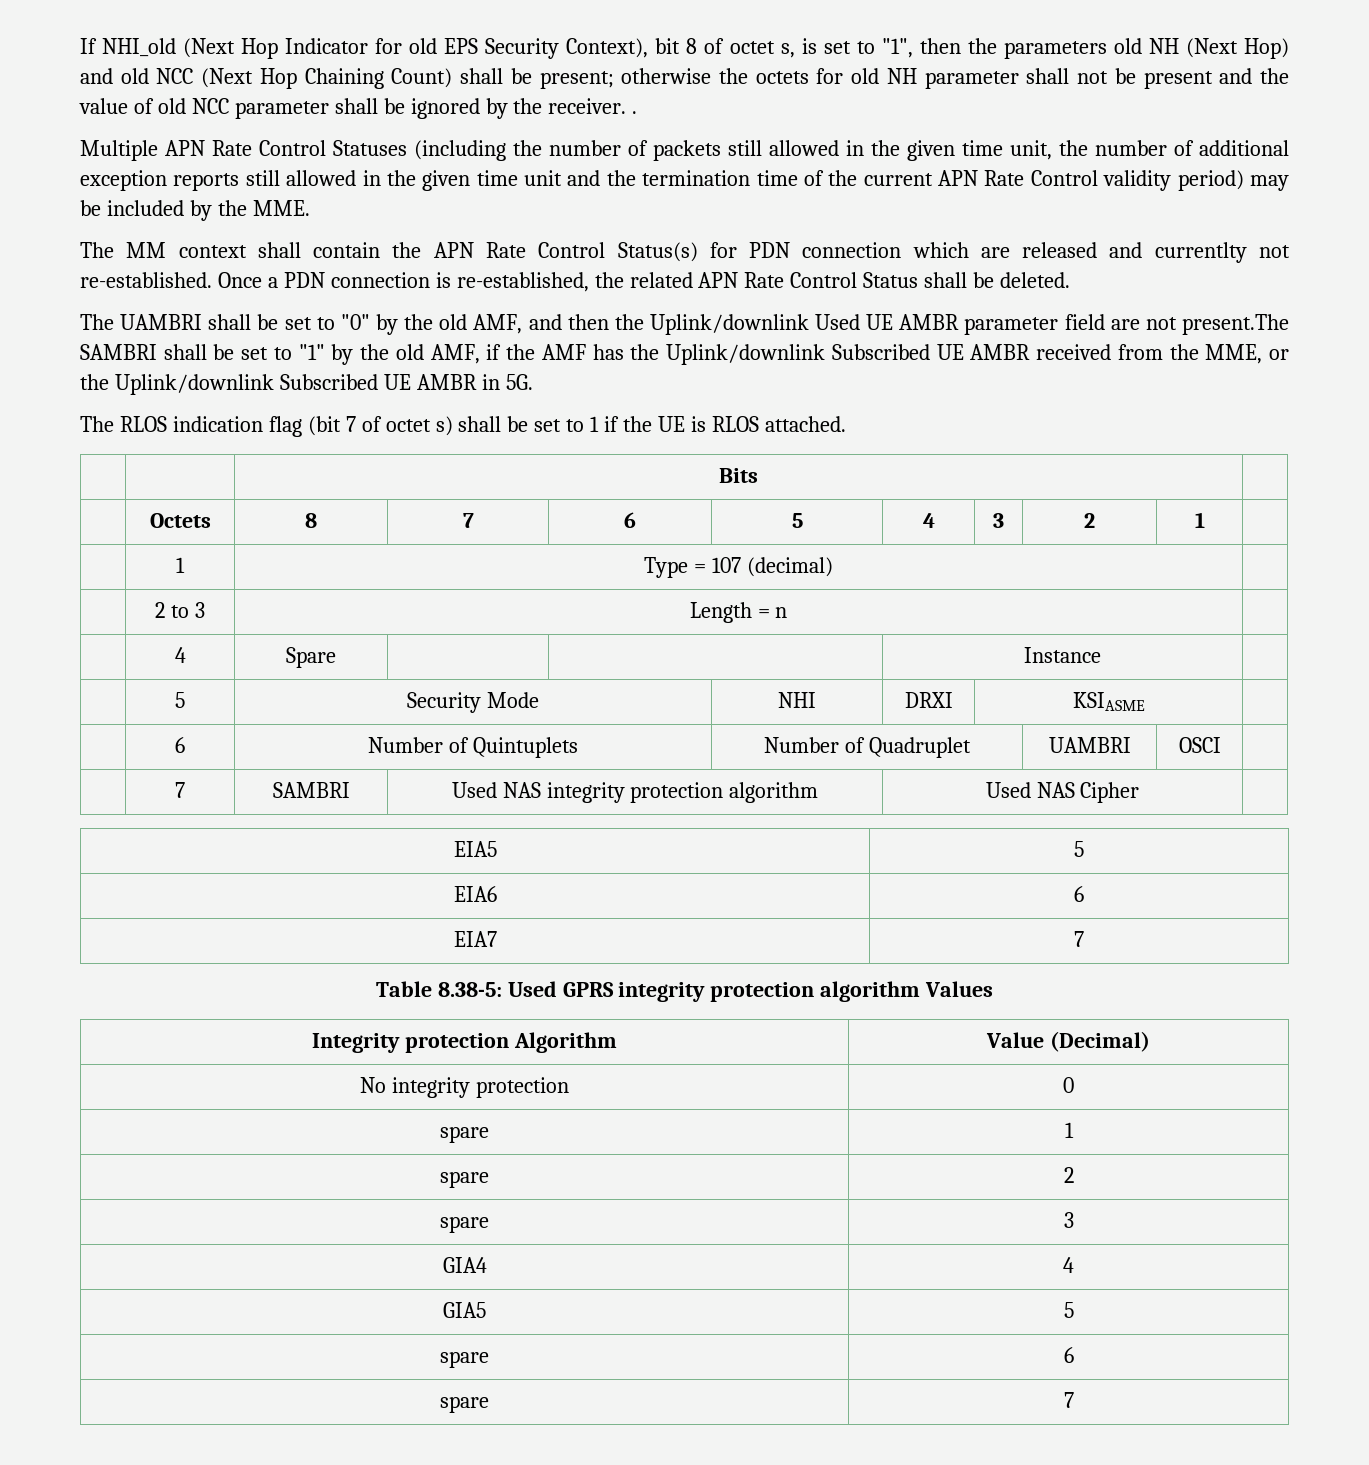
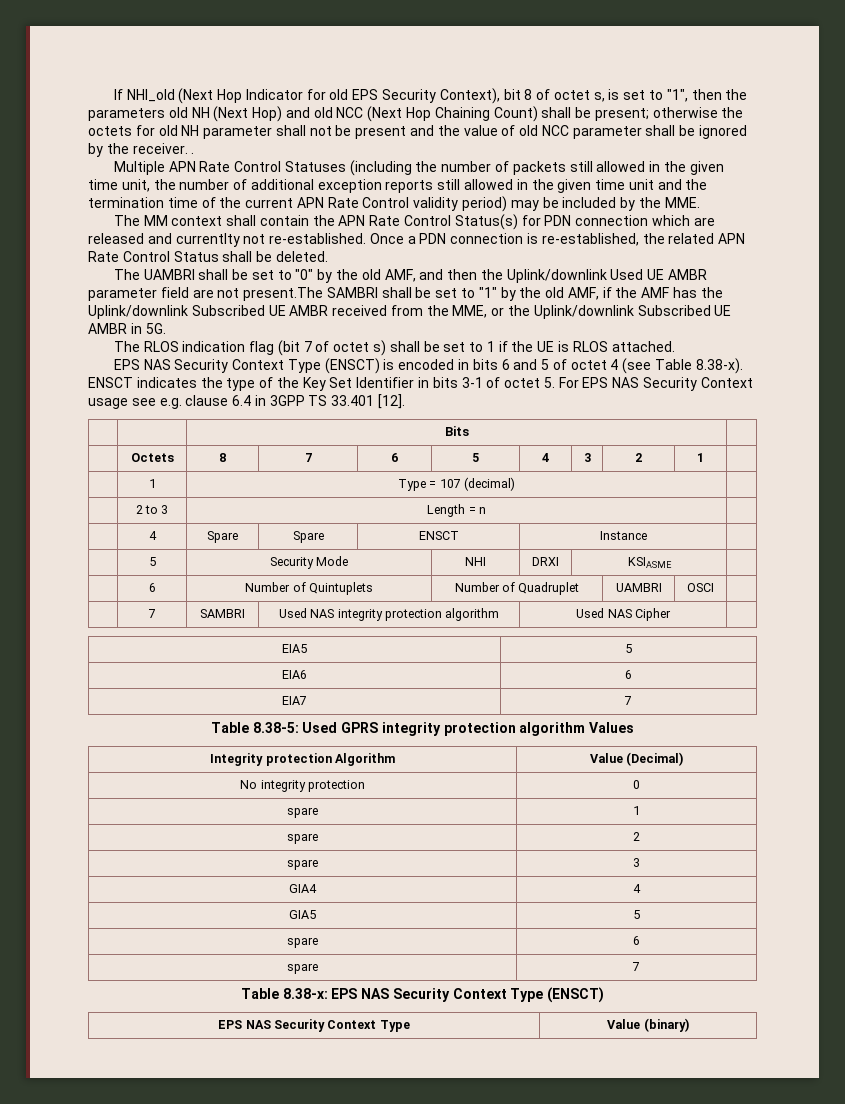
(846, 424) none -> [113,358,743,374] [88,377,753,391] [88,394,406,409] // EPS NAS Security Context Type (ENSCT) is encoded in bits 6 and 5 of octet 4 (see Table 8.38-x). ENSCT indicates the type of the Key Set Identifier in bits 3-1 of octet 5. For EPS NAS Security Context usage see e.g. clause 6.4 in 3GPP TS 33.401 [12].
(336, 657) | -> [292,531,324,543] [418,531,459,540] Spare | ENSCT
(1074, 1400) none -> [240,987,605,1003] [218,1019,410,1032] [607,1018,689,1032] // Table 8.38-x: EPS NAS Security Context Type (ENSCT) // EPS NAS Security Context Type | Value (binary)

